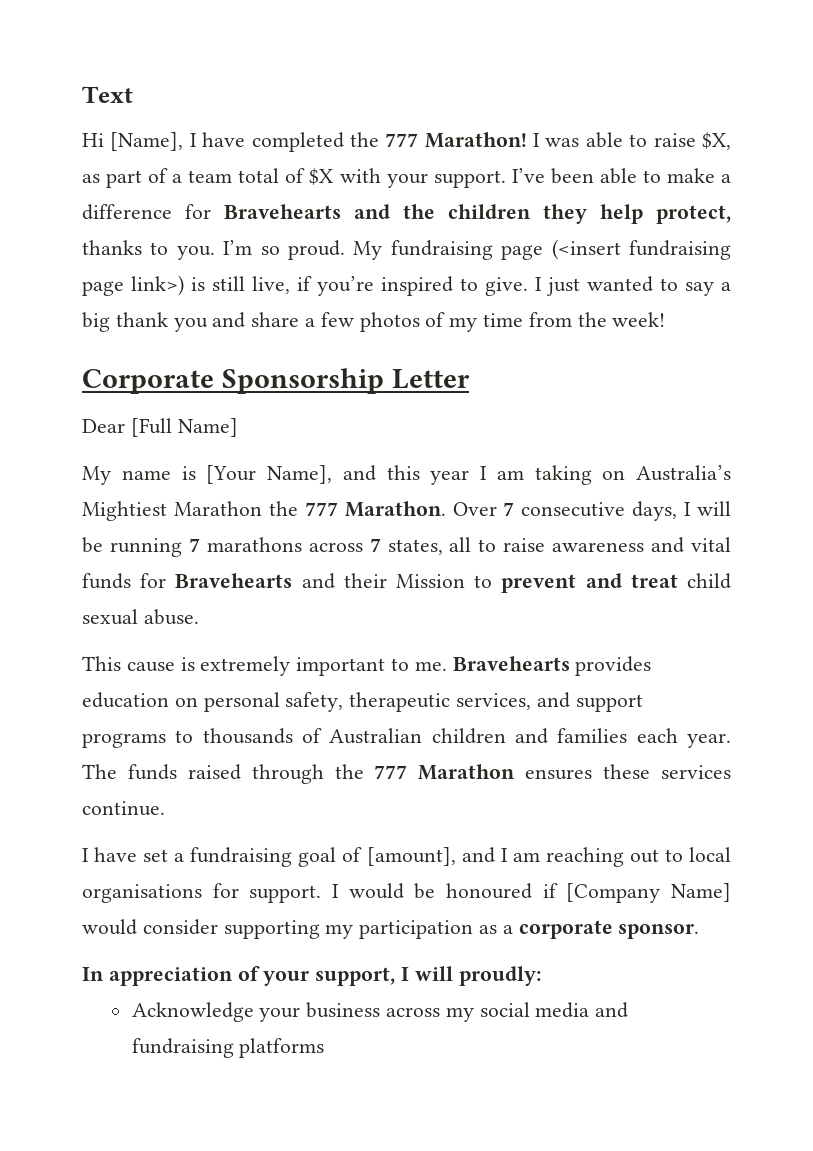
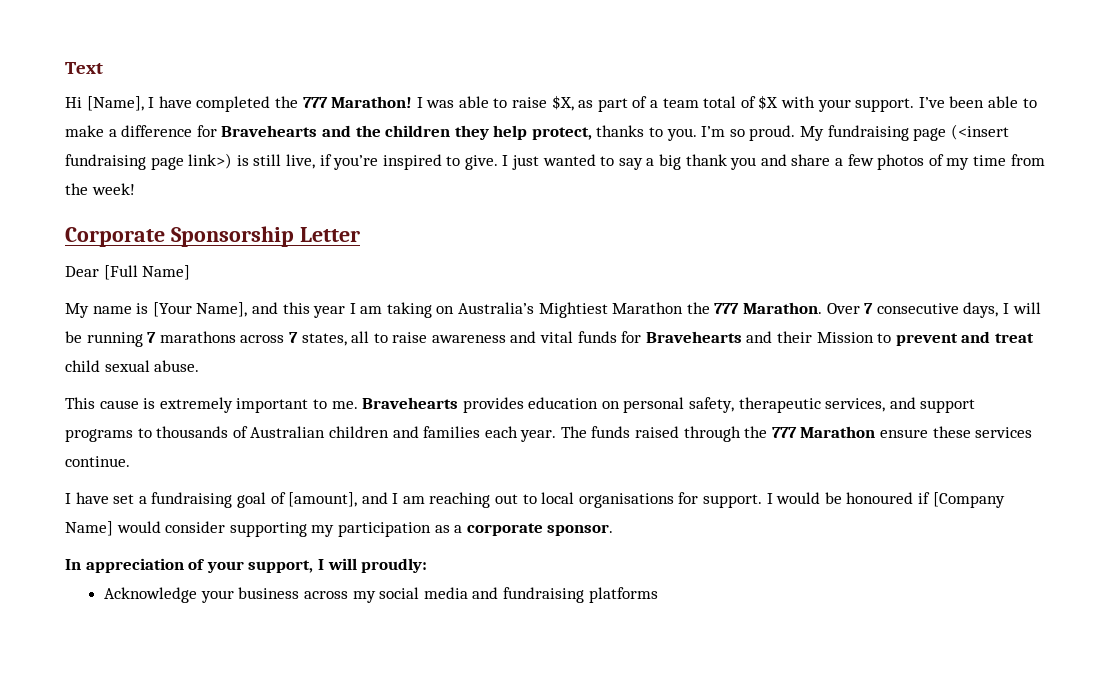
[525,769,593,780] ensures -> [880,429,929,438] ensure

